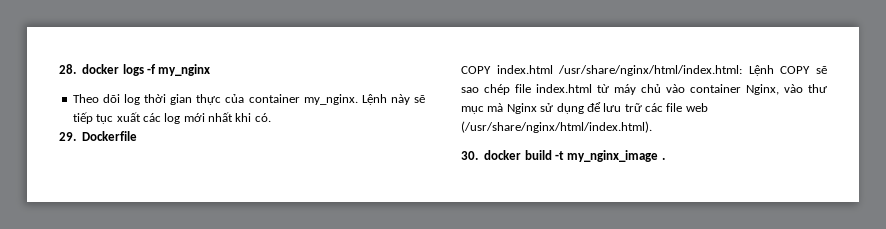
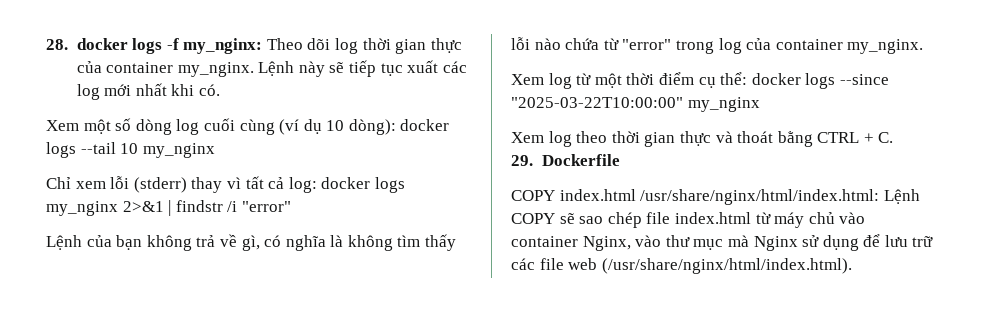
[158,64,211,76] my_nginx // -> [183,38,263,54] my_nginx:
(271, 117) none -> [46,118,450,135] [46,142,215,158] [46,176,405,193] [46,200,291,216] [46,234,457,251] [511,37,924,54] [511,72,889,89] [511,97,760,112] [511,131,894,147] // Xem một số dòng log cuối cùng (ví dụ 10 dòng): docker logs --tail 10 my_nginx // Chỉ xem lỗi (stderr) thay vì tất cả log: docker logs my_nginx 2>&1 | findstr /i "error" // Lệnh của bạn không trả về gì, có nghĩa là không tìm thấy lỗi nào chứa từ "error" trong log của container my_nginx. // Xem log từ một thời điểm cụ thể: docker logs --since "2025-03-22T10:00:00" my_nginx // Xem log theo thời gian thực và thoát bằng CTRL + C.
[461,150,665,162] // 30. docker build -t my_nginx_image . -> (852, 266) none

